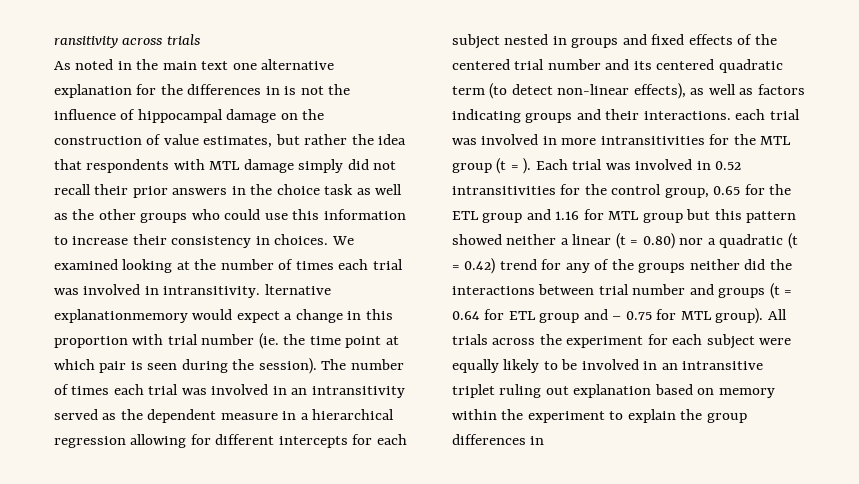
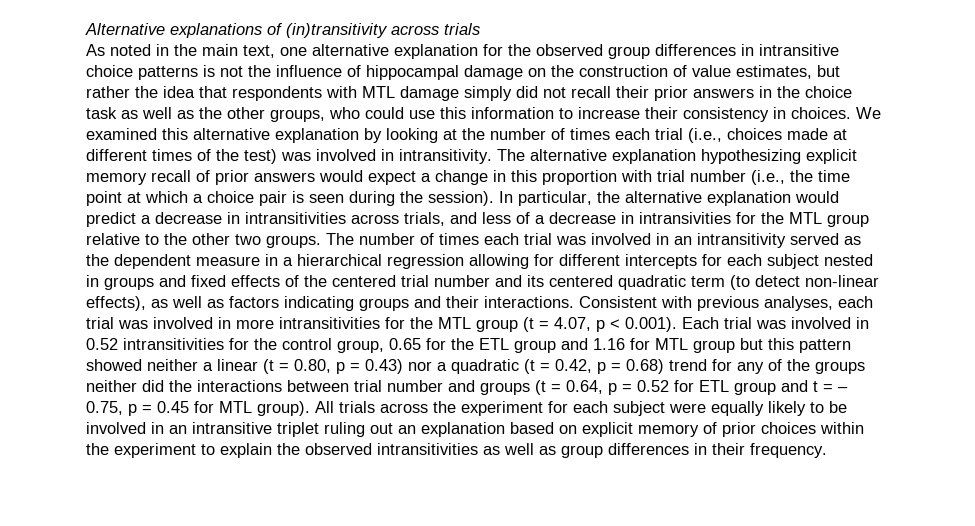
[54,36,118,48] ransitivity -> [85,23,388,38] Alternative explanations of (in)transitivity
[201,61,229,70] text -> [243,45,275,58] text,
[187,84,280,95] differences in -> [536,44,839,59] [86,65,198,80] observed group differences in intransitive choice patterns
[140,213,188,223] groups -> [270,109,325,122] groups,
(118, 264) none -> [162,128,382,143] this alternative explanation by
[54,284,331,298] [54,309,188,323] was involved in intransitivity. lternative explanationmemory -> [688,128,847,143] [86,149,857,164] [86,170,315,185] (i.e., choices made at different times of the test) was involved in intransitivity. The alternative explanation hypothesizing explicit memory recall of prior answers
[258,333,279,349] (ie. -> [751,170,785,185] (i.e.,
(95, 364) none -> [193,191,254,203] a choice
(317, 366) none -> [499,191,839,206] [86,212,869,227] [86,233,321,248] In particular, the alternative explanation would predict a decrease in intransitivities across trials, and less of a decrease in intransivities for the MTL group relative to the other two groups.
(731, 115) none -> [579,296,833,311] Consistent with previous analyses,
[523,158,532,174] ). -> [554,317,677,332] 4.07, p < 0.001).
[642,233,675,249] 0.80) -> [294,359,403,374] 0.80, p = 0.43)
[464,258,496,274] 0.42) -> [555,359,664,374] 0.42, p = 0.68)
[452,309,652,323] 0.64 for ETL group and – 0.75 -> [566,380,848,395] [86,401,189,416] 0.64, p = 0.52 for ETL group and t = – 0.75, p = 0.45
(569, 390) none -> [398,425,416,434] an
[718,388,775,398] memory -> [582,422,816,437] explicit memory of prior choices
[706,413,747,423] [452,434,545,445] group differences in -> [305,443,827,458] observed intransitivities as well as group differences in their frequency.

